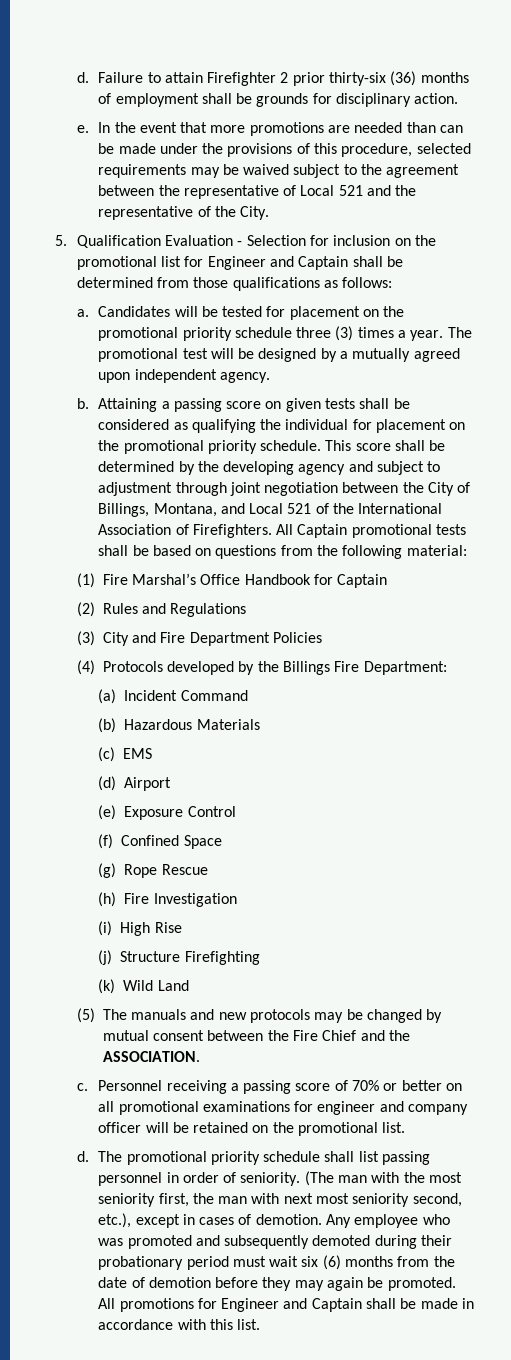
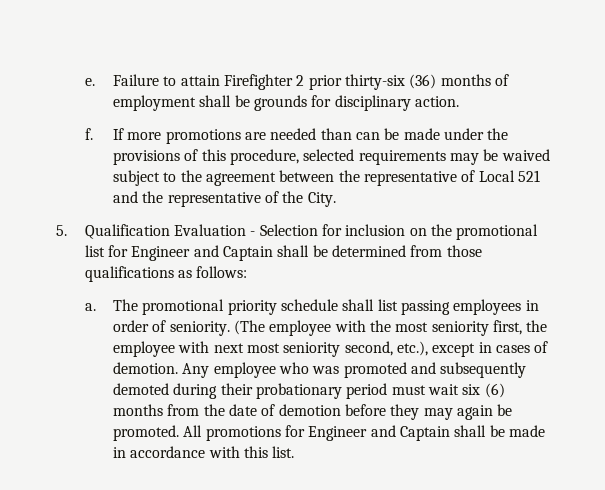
[76,72,89,83] d. -> [84,78,95,86] e.
[76,122,208,133] e. In the event that -> [84,128,125,140] f. If
[98,306,405,320] [98,326,472,341] [98,348,460,362] [98,369,270,383] [76,398,410,412] [98,419,466,433] [98,440,446,454] [98,461,441,475] [98,482,471,496] [98,503,443,517] [98,524,467,538] [98,545,467,559] [76,573,388,588] [76,602,247,617] [76,631,323,646] [76,660,447,675] [98,689,248,704] [98,718,260,733] [98,747,153,762] [98,776,172,791] [98,805,236,820] [98,834,222,849] [98,863,208,878] [98,892,237,907] [98,921,182,936] [98,950,260,965] [98,979,189,994] [76,1008,443,1023] [102,1030,411,1041] [102,1051,200,1062] [76,1080,463,1094] [98,1101,469,1115] [98,1122,406,1136] [76,1151,89,1162] Candidates will be tested for placement on the promotional priority schedule three (3) times a year. The promotional test will be designed by a mutually agreed upon independent agency. // b. Attaining a passing score on given tests shall be considered as qualifying the individual for placement on the promotional priority schedule. This score shall be determined by the developing agency and subject to adjustment through joint negotiation between the City of Billings, Montana, and Local 521 of the International Association of Firefighters. All Captain promotional tests shall be based on questions from the following material: // (1) Fire Marshal’s Office Handbook for Captain // (2) Rules and Regulations // (3) City and Fire Department Policies // (4) Protocols developed by the Billings Fire Department: // (a) Incident Command // (b) Hazardous Materials // (c) EMS // (d) Airport // (e) Exposure Control // (f) Confined Space // (g) Rope Rescue // (h) Fire Investigation // (i) High Rise // (j) Structure Firefighting // (k) Wild Land // (5) The manuals and new protocols may be changed by mutual consent between the Fire Chief and the ASSOCIATION. // c. Personnel receiving a passing score of 70% or better on all promotional examinations for engineer and company officer will be retained on the promotional list. // d. -> (96, 307) none
[98,1172,163,1186] personnel -> [453,299,522,315] employees
[338,1175,368,1183] man -> [269,320,332,336] employee
[218,1196,248,1204] man -> [113,341,176,357] employee

